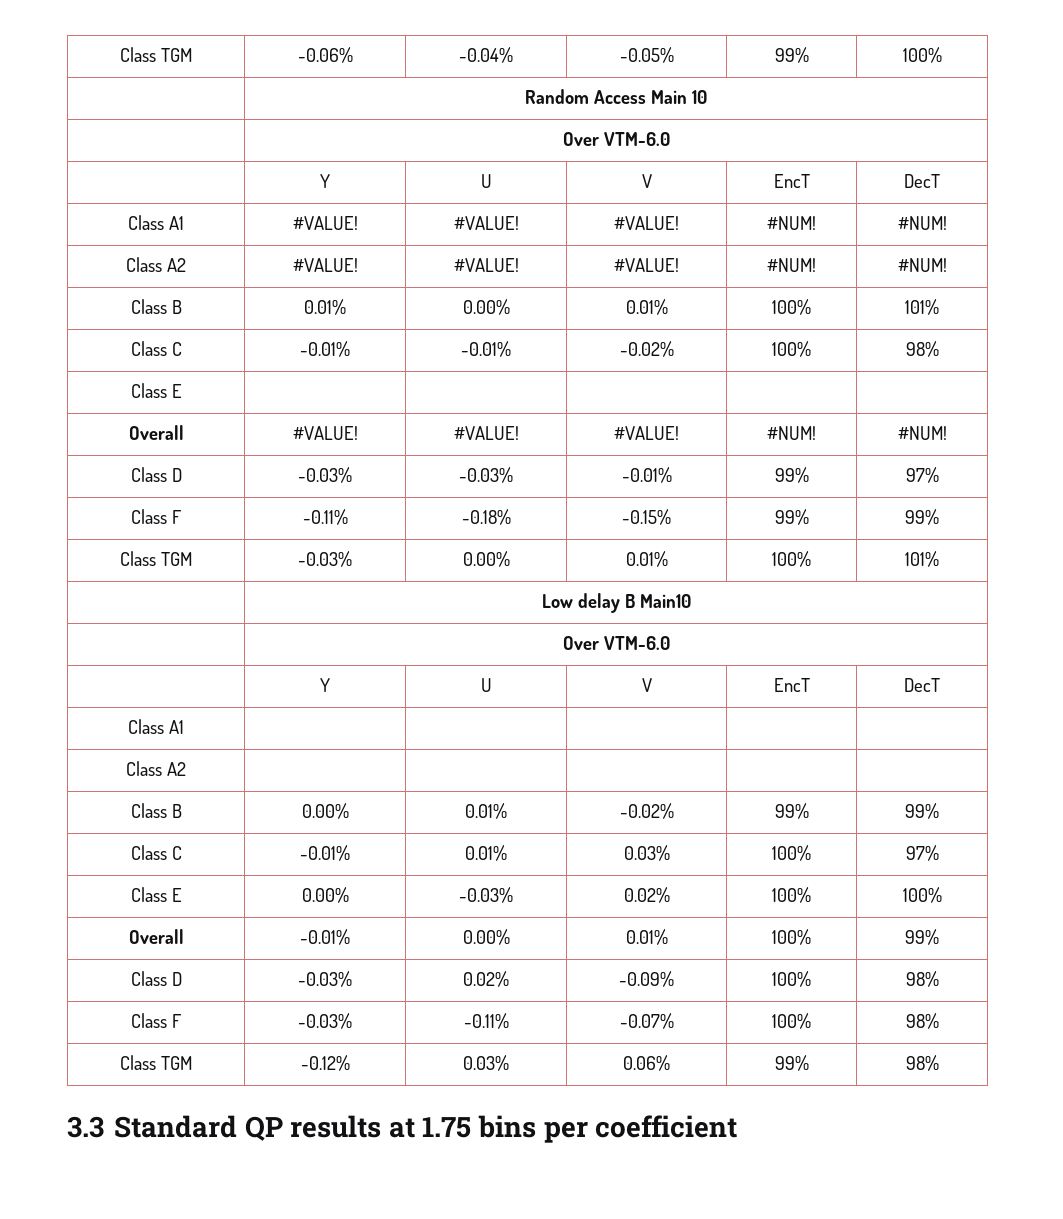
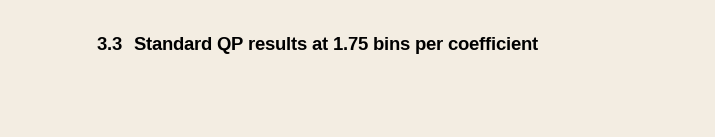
[120,47,192,62] [297,47,353,63] [459,47,513,63] [619,47,674,63] [774,47,809,63] [902,47,942,63] [525,89,707,104] [562,132,670,146] [320,174,330,188] [480,174,492,188] [641,174,652,188] [773,174,810,188] [904,174,941,188] [128,215,184,230] [292,216,358,230] [453,216,519,230] [614,216,680,230] [767,216,816,230] [897,216,947,230] [126,257,186,272] [292,258,358,272] [453,258,519,272] [614,258,680,272] [767,258,816,272] [897,258,947,272] [130,299,182,314] [304,299,346,315] [462,299,510,315] [625,299,668,315] [772,299,811,315] [905,299,939,315] [130,341,182,356] [300,341,350,357] [461,341,511,357] [619,341,674,357] [772,341,811,357] [905,341,939,357] [130,383,182,398] [128,425,184,440] [292,426,358,440] [453,426,519,440] [614,426,680,440] [767,426,816,440] [897,426,947,440] [130,467,182,482] [298,467,352,483] [459,467,513,483] [621,467,672,483] [774,467,809,483] [905,467,939,483] [131,509,182,524] [302,509,348,525] [461,509,511,525] [622,509,671,525] [774,509,809,525] [905,509,939,525] [120,551,192,566] [298,551,352,567] [462,551,510,567] [625,551,668,567] [772,551,811,567] [905,551,939,567] [541,593,691,613] [562,636,670,650] [320,678,330,692] [480,678,492,692] [641,678,652,692] [773,678,810,692] [904,678,941,692] [128,719,184,734] [126,761,186,776] [130,803,182,818] [301,803,349,819] [465,803,507,819] [619,803,674,819] [774,803,809,819] [905,803,939,819] [130,845,182,860] [300,845,350,861] [465,845,507,861] [623,845,670,861] [772,845,811,861] [905,845,939,861] [130,887,182,902] [301,887,349,903] [459,887,513,903] [623,887,670,903] [772,887,811,903] [902,887,942,903] [128,929,184,944] [300,929,350,945] [462,929,510,945] [625,929,668,945] [772,929,811,945] [905,929,939,945] [130,971,182,986] [298,971,352,987] [463,971,509,987] [619,971,674,987] [772,971,811,987] [905,971,939,987] [131,1013,182,1028] [298,1013,352,1029] [463,1013,509,1029] [619,1013,674,1029] [772,1013,811,1029] [905,1013,939,1029] [120,1055,192,1070] [300,1055,350,1071] [463,1055,509,1071] [623,1055,670,1071] [774,1055,809,1071] [905,1055,939,1071] Class TGM | -0.06% | -0.04% | -0.05% | 99% | 100% // | Random Access Main 10 // | Over VTM-6.0 // | Y | U | V | EncT | DecT // Class A1 | #VALUE! | #VALUE! | #VALUE! | #NUM! | #NUM! // Class A2 | #VALUE! | #VALUE! | #VALUE! | #NUM! | #NUM! // Class B | 0.01% | 0.00% | 0.01% | 100% | 101% // Class C | -0.01% | -0.01% | -0.02% | 100% | 98% // Class E | | | | | // Overall | #VALUE! | #VALUE! | #VALUE! | #NUM! | #NUM! // Class D | -0.03% | -0.03% | -0.01% | 99% | 97% // Class F | -0.11% | -0.18% | -0.15% | 99% | 99% // Class TGM | -0.03% | 0.00% | 0.01% | 100% | 101% // | Low delay B Main10 // | Over VTM-6.0 // | Y | U | V | EncT | DecT // Class A1 | | | | | // Class A2 | | | | | // Class B | 0.00% | 0.01% | -0.02% | 99% | 99% // Class C | -0.01% | 0.01% | 0.03% | 100% | 97% // Class E | 0.00% | -0.03% | 0.02% | 100% | 100% // Overall | -0.01% | 0.00% | 0.01% | 100% | 99% // Class D | -0.03% | 0.02% | -0.09% | 100% | 98% // Class F | -0.03% | -0.11% | -0.07% | 100% | 98% // Class TGM | -0.12% | 0.03% | 0.06% | 99% | 98% // -> (97, 43) none

